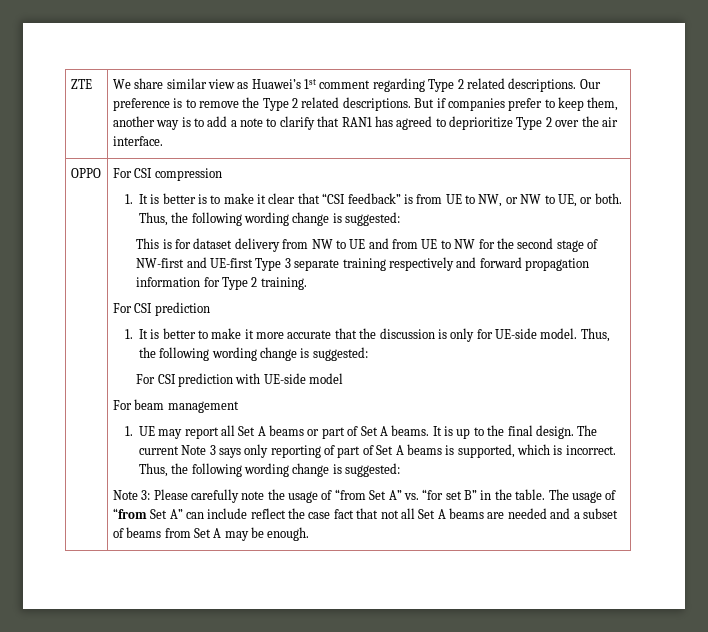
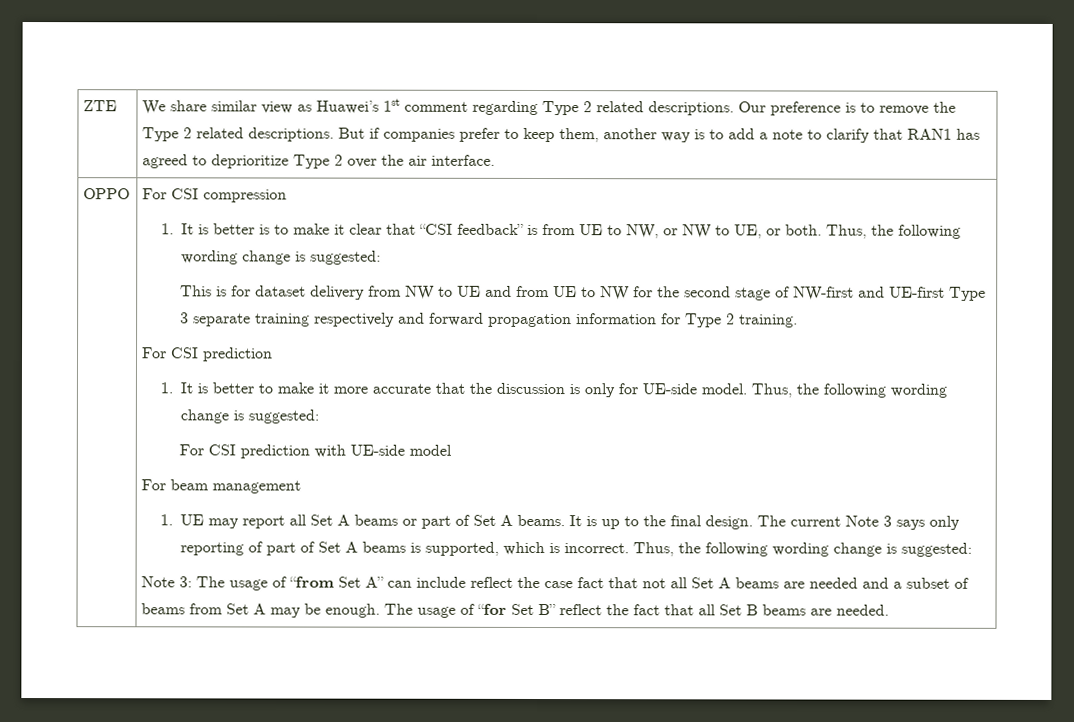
[153,489,546,503] Please carefully note the usage of “from Set A” vs. “for set B” in the table. -> (193, 582) none
(310, 534) none -> [384,603,890,618] The usage of “for Set B” reflect the fact that all Set B beams are needed.

